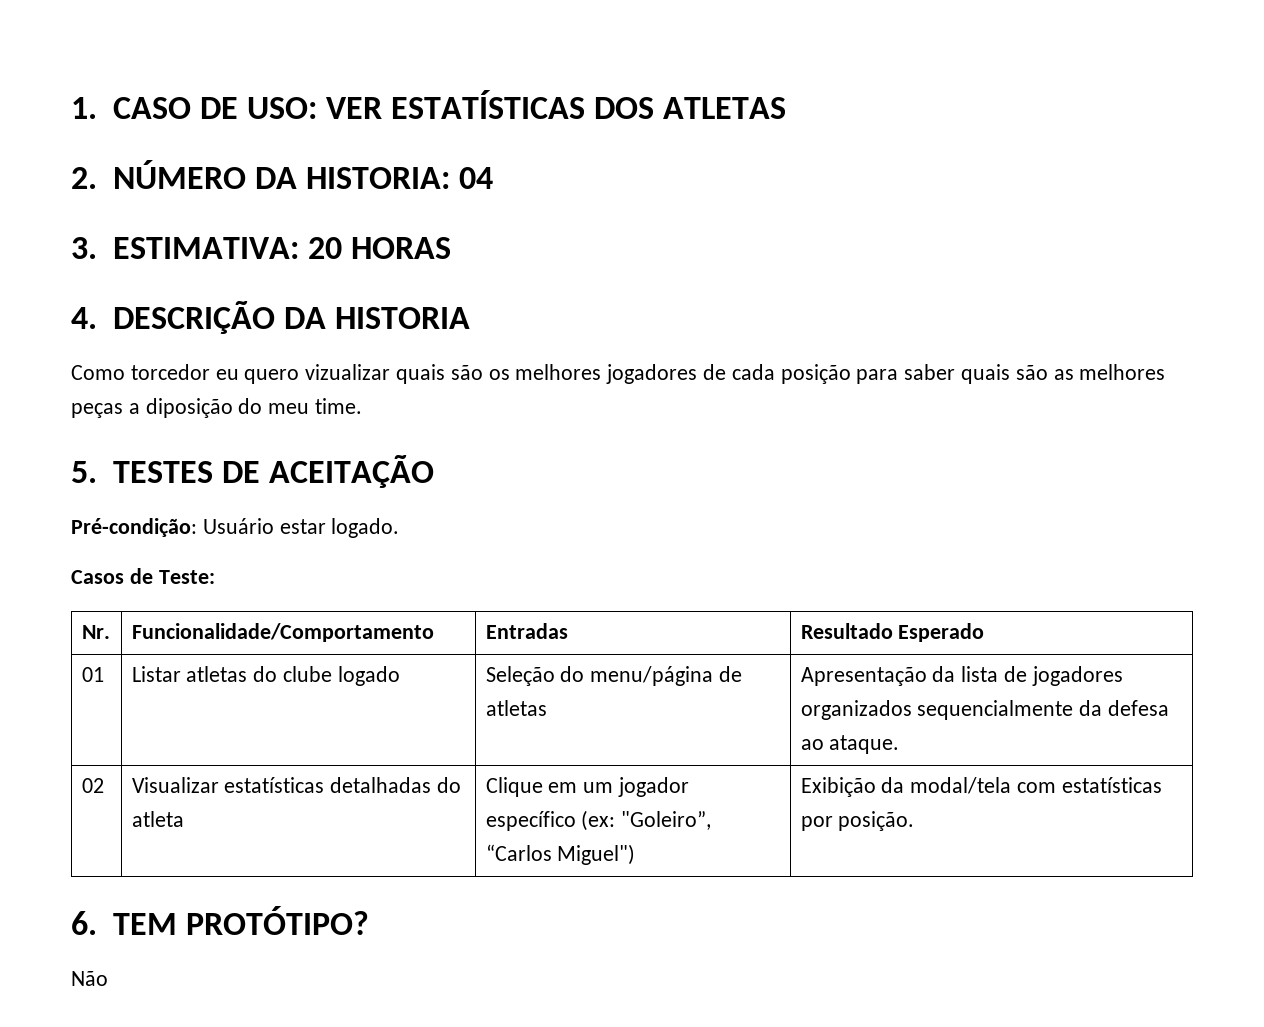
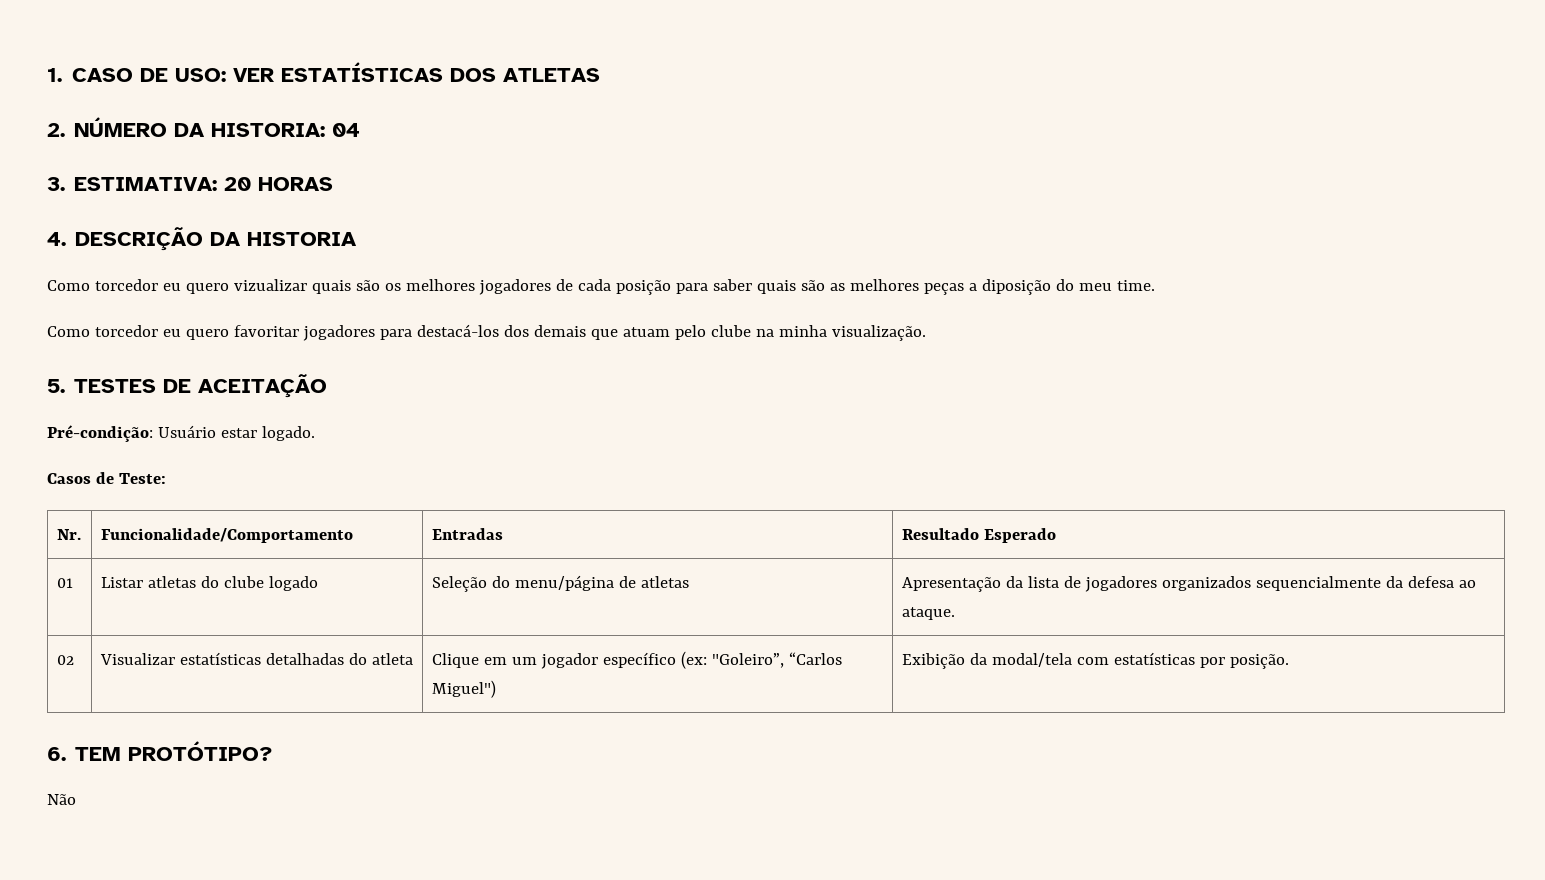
(363, 406) none -> [47,324,926,341] // Como torcedor eu quero favoritar jogadores para destacá-los dos demais que atuam pelo clube na minha visualização.

